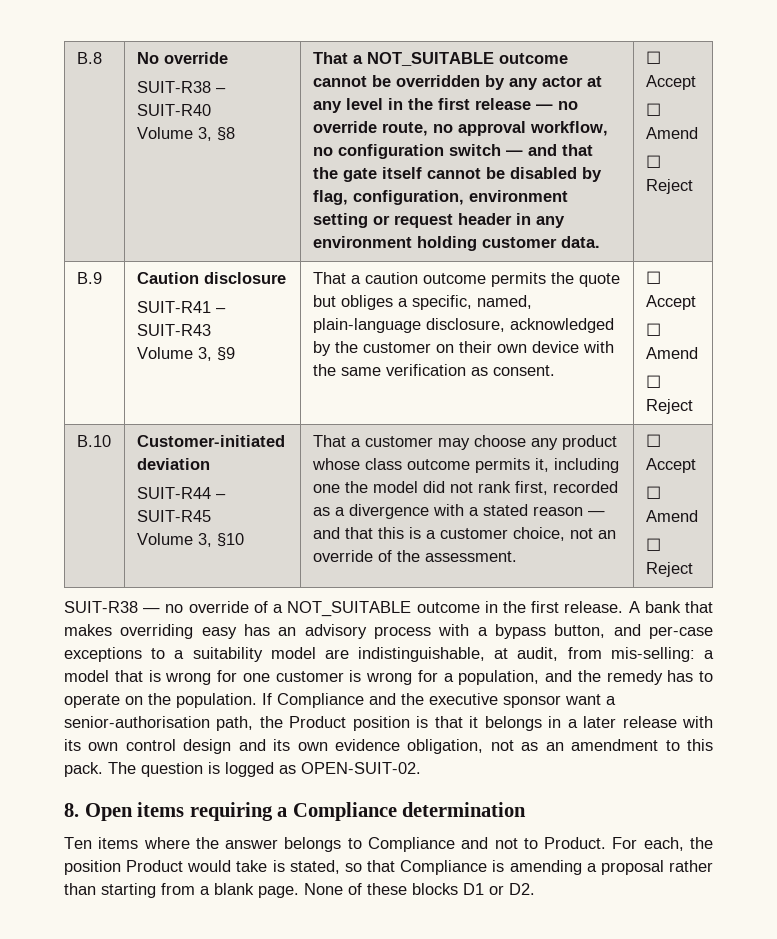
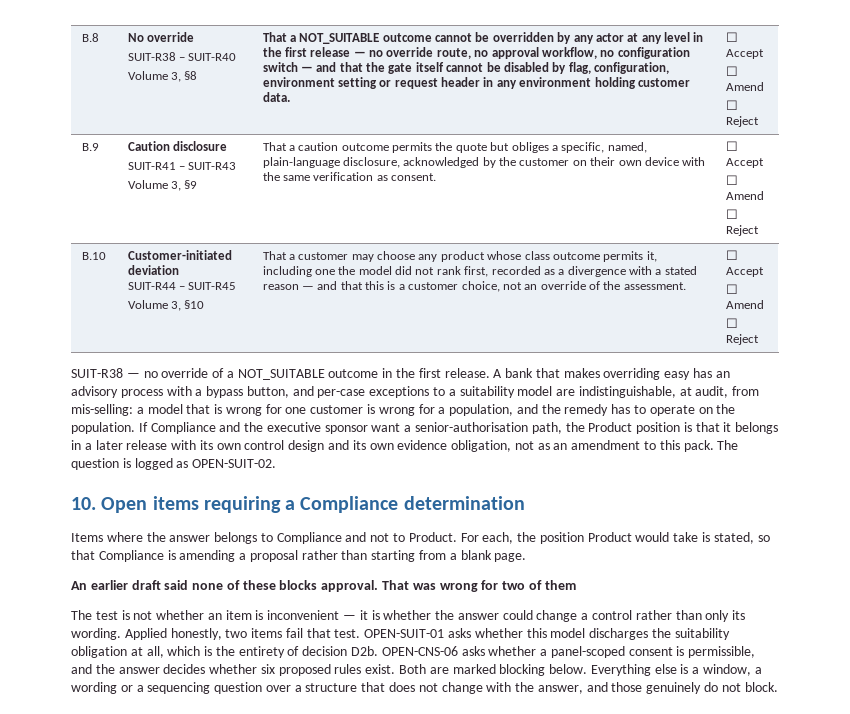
[64,803,79,817] 8. -> [71,497,96,510] 10.
[64,837,139,849] Ten items -> [71,533,103,542] Items
[304,883,535,895] None of these blocks D1 or D2. -> [71,580,576,592] [71,610,746,622] [71,628,730,640] [71,646,756,658] [71,664,762,676] [71,682,778,694] // An earlier draft said none of these blocks approval. That was wrong for two of them // The test is not whether an item is inconvenient — it is whether the answer could change a control rather than only its wording. Applied honestly, two items fail that test. OPEN-SUIT-01 asks whether this model discharges the suitability obligation at all, which is the entirety of decision D2b. OPEN-CNS-06 asks whether a panel-scoped consent is permissible, and the answer decides whether six proposed rules exist. Both are marked blocking below. Everything else is a window, a wording or a sequencing question over a structure that does not change with the answer, and those genuinely do not block.

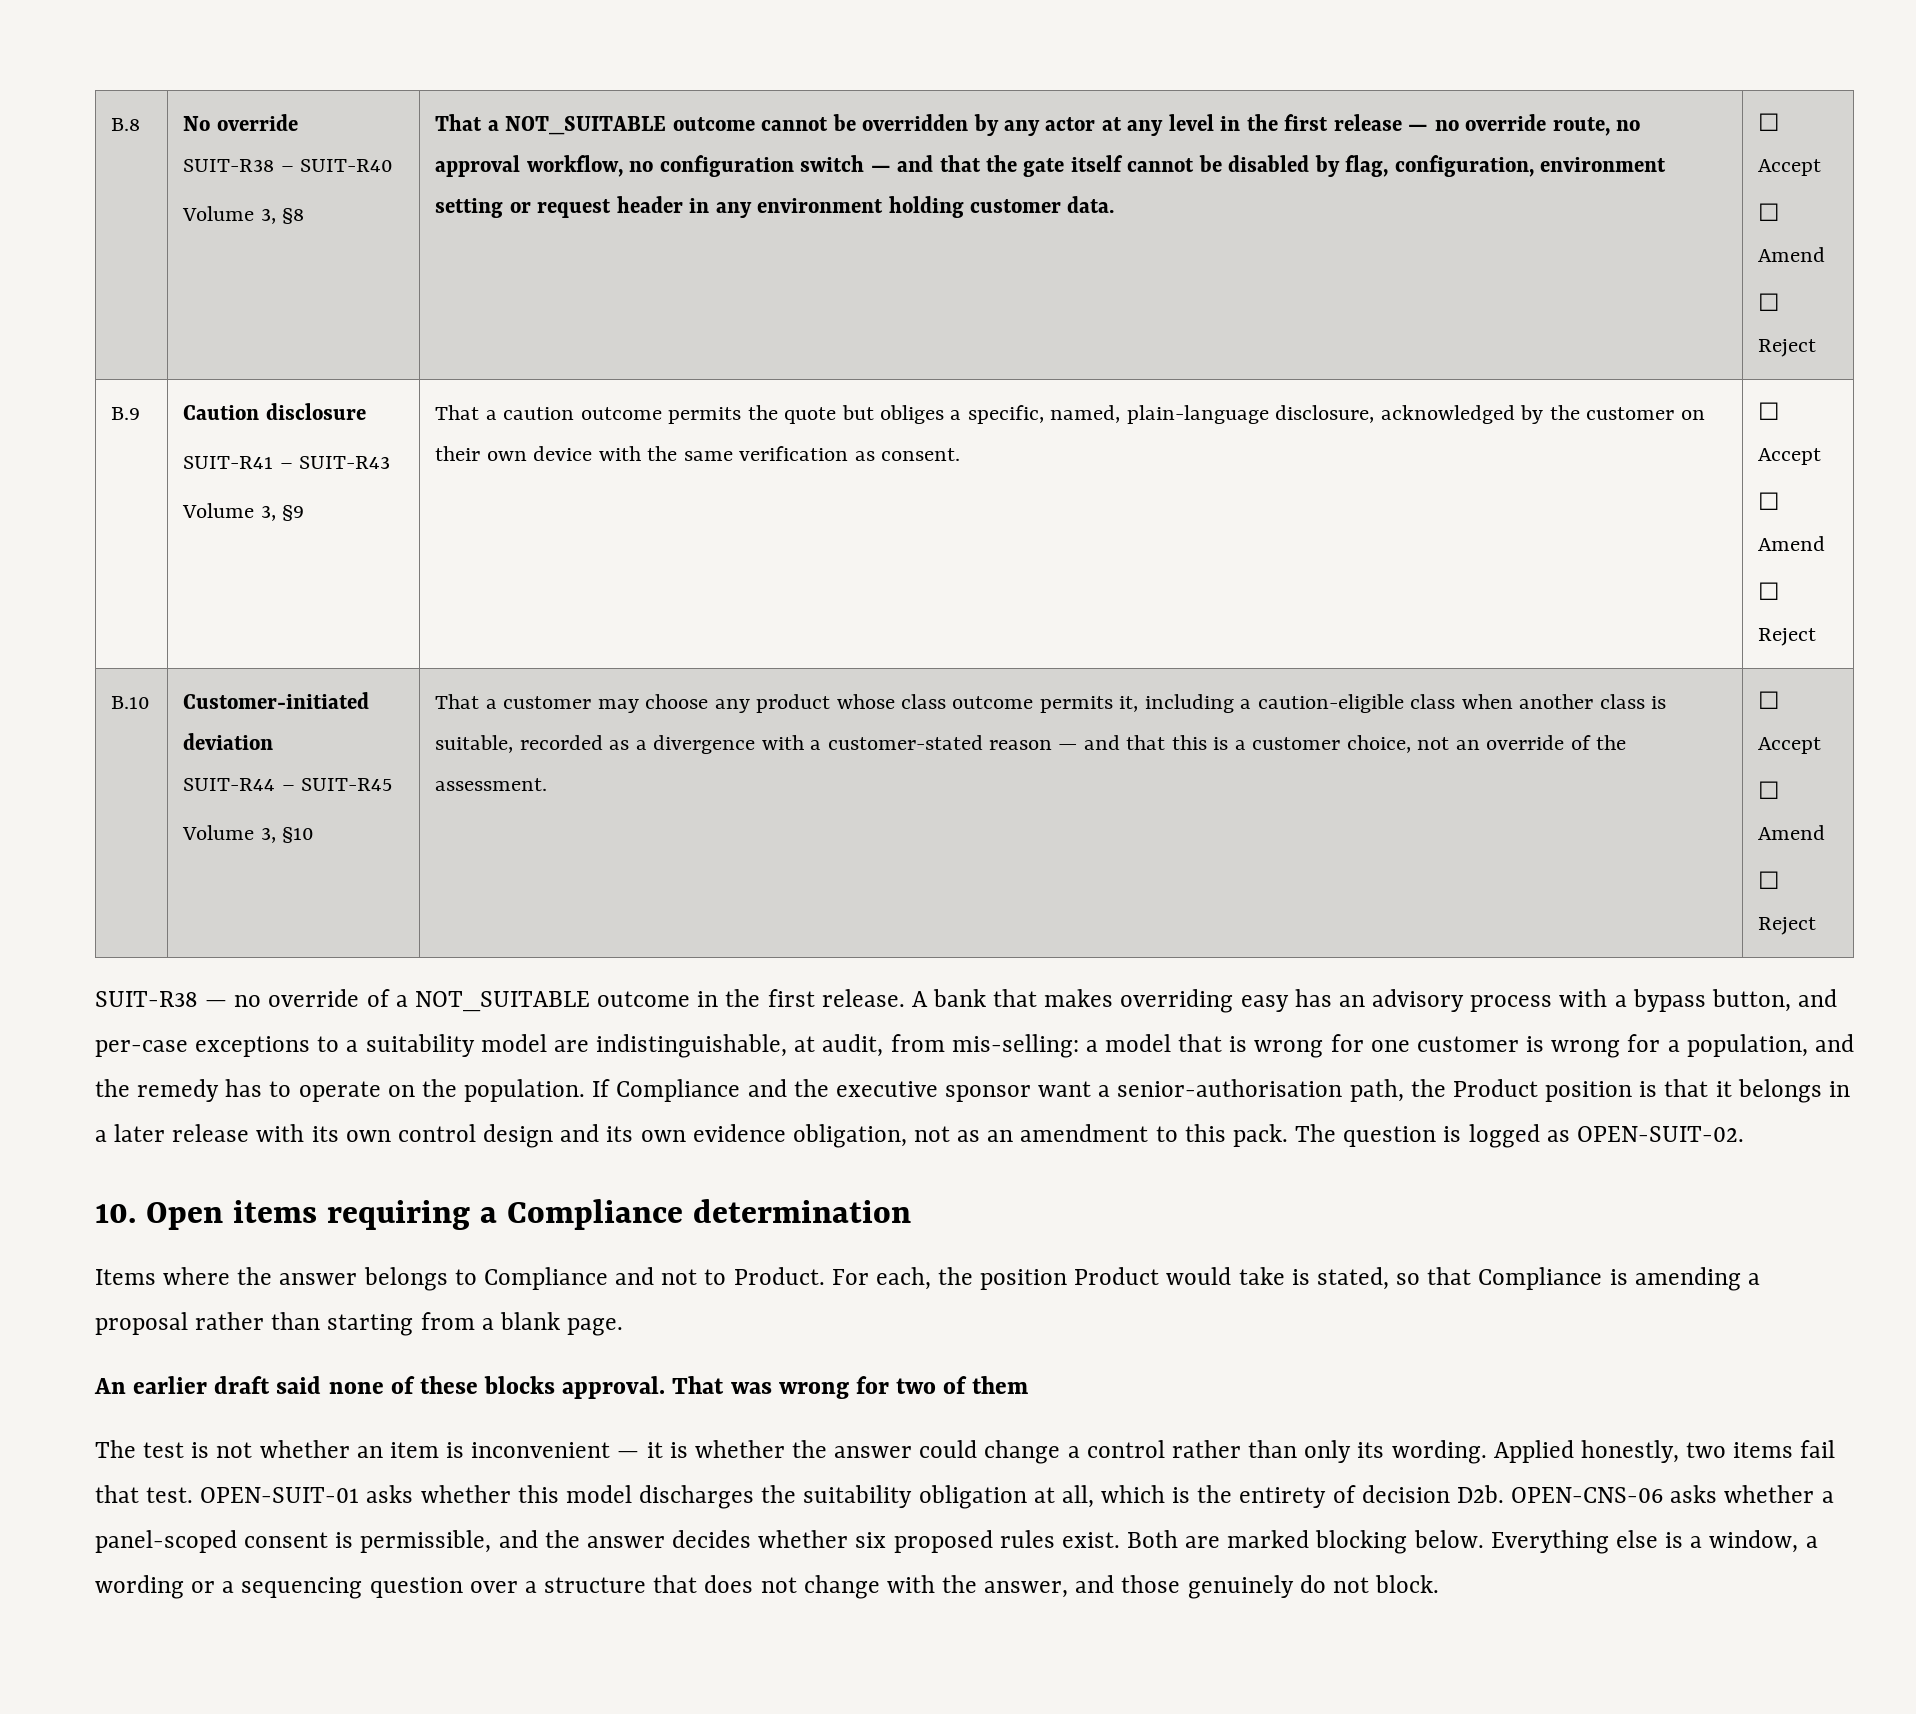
[314,266,489,277] one the model did not rank first, -> [1240,694,1667,713] [435,735,514,753] a caution-eligible class when another class is suitable,
[664,266,697,275] stated -> [827,735,983,750] customer-stated

